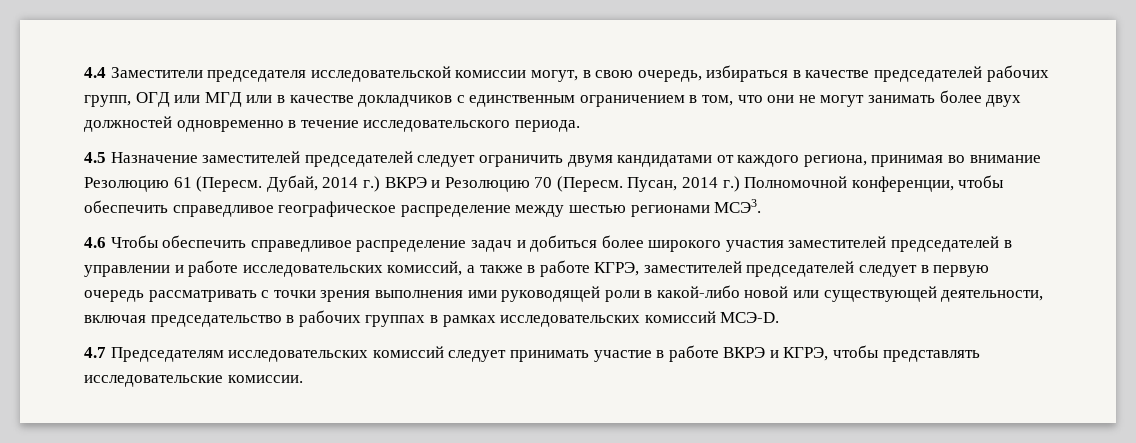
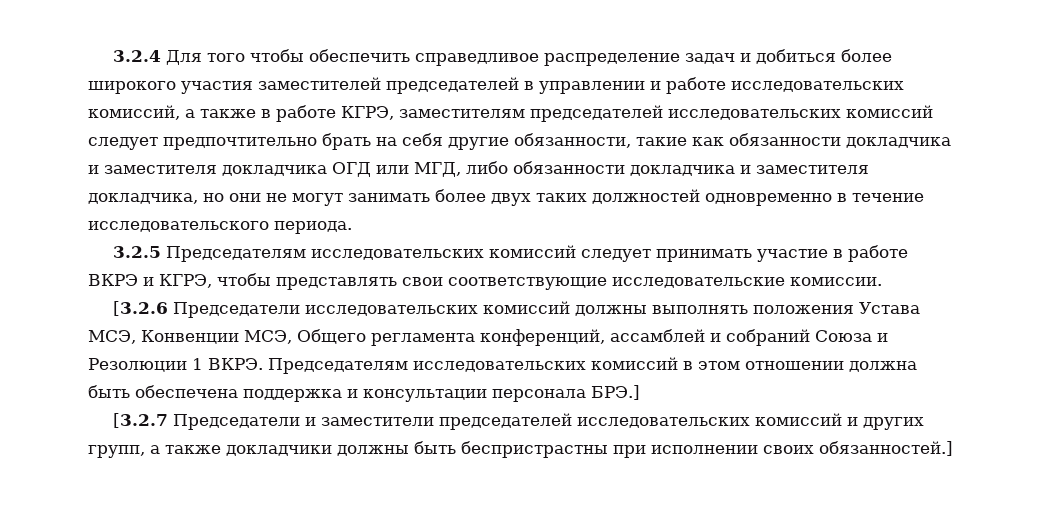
[84,65,1049,82] [84,90,1022,107] [84,116,580,132] [84,151,1041,167] [84,175,1005,192] [84,199,762,217] [84,235,159,248] 4.4 Заместители председателя исследовательской комиссии могут, в свою очередь, избираться в качестве председателей рабочих групп, ОГД или МГД или в качестве докладчиков с единственным ограничением в том, что они не могут занимать более двух должностей одновременно в течение исследовательского периода. // 4.5 Назначение заместителей председателей следует ограничить двумя кандидатами от каждого региона, принимая во внимание Резолюцию 61 (Пересм. Дубай, 2014 г.) ВКРЭ и Резолюцию 70 (Пересм. Пусан, 2014 г.) Полномочной конференции, чтобы обеспечить справедливое географическое распределение между шестью регионами МСЭ3. // 4.6 Чтобы -> [113,49,305,65] 3.2.4 Для того чтобы
[643,261,990,277] [84,285,1044,302] [84,310,780,327] [84,347,106,358] заместителей председателей следует в первую очередь рассматривать с точки зрения выполнения ими руководящей роли в какой-либо новой или существующей деятельности, включая председательство в рабочих группах в рамках исследовательских комиссий МСЭ-D. // 4.7 -> [399,105,933,122] [88,133,951,150] [88,161,869,177] [88,189,924,206] [88,221,352,234] [113,246,162,258] заместителям председателей исследовательских комиссий следует предпочтительно брать на себя другие обязанности, такие как обязанности докладчика и заместителя докладчика ОГД или МГД, либо обязанности докладчика и заместителя докладчика, но они не могут занимать более двух таких должностей одновременно в течение исследовательского периода. // 3.2.5
(980, 356) none -> [402,277,607,290] свои соответствующие
(303, 379) none -> [113,301,921,318] [88,329,888,346] [88,357,917,374] [88,385,640,402] [113,413,925,430] [88,441,953,458] // [3.2.6 Председатели исследовательских комиссий должны выполнять положения Устава МСЭ, Конвенции МСЭ, Общего регламента конференций, ассамблей и собраний Союза и Резолюции 1 ВКРЭ. Председателям исследовательских комиссий в этом отношении должна быть обеспечена поддержка и консультации персонала БРЭ.] // [3.2.7 Председатели и заместители председателей исследовательских комиссий и других групп, а также докладчики должны быть беспристрастны при исполнении своих обязанностей.]

